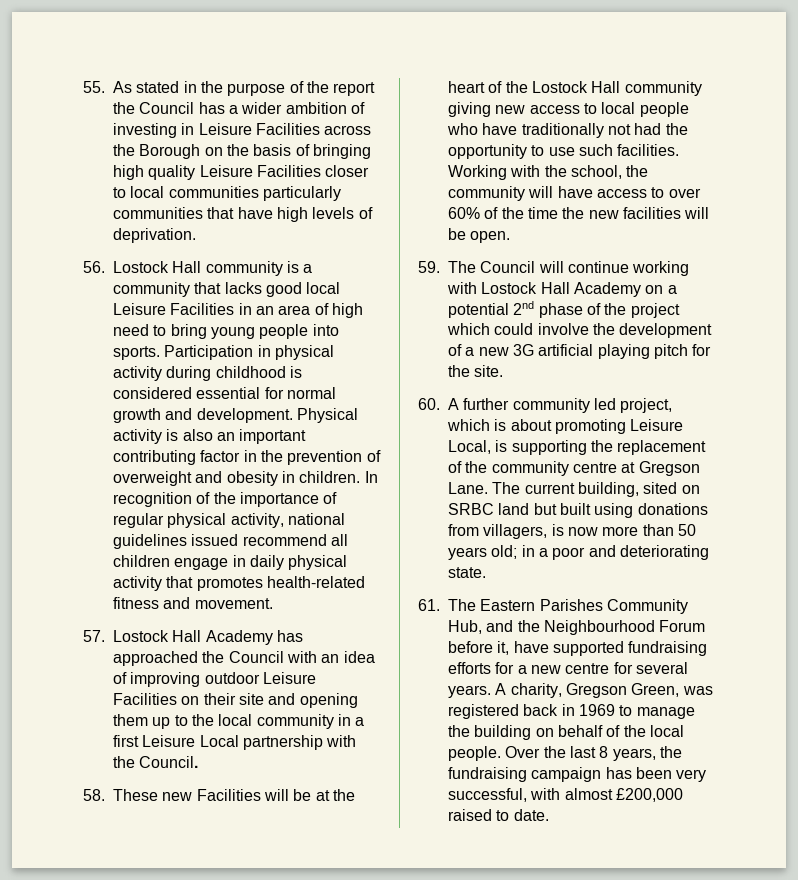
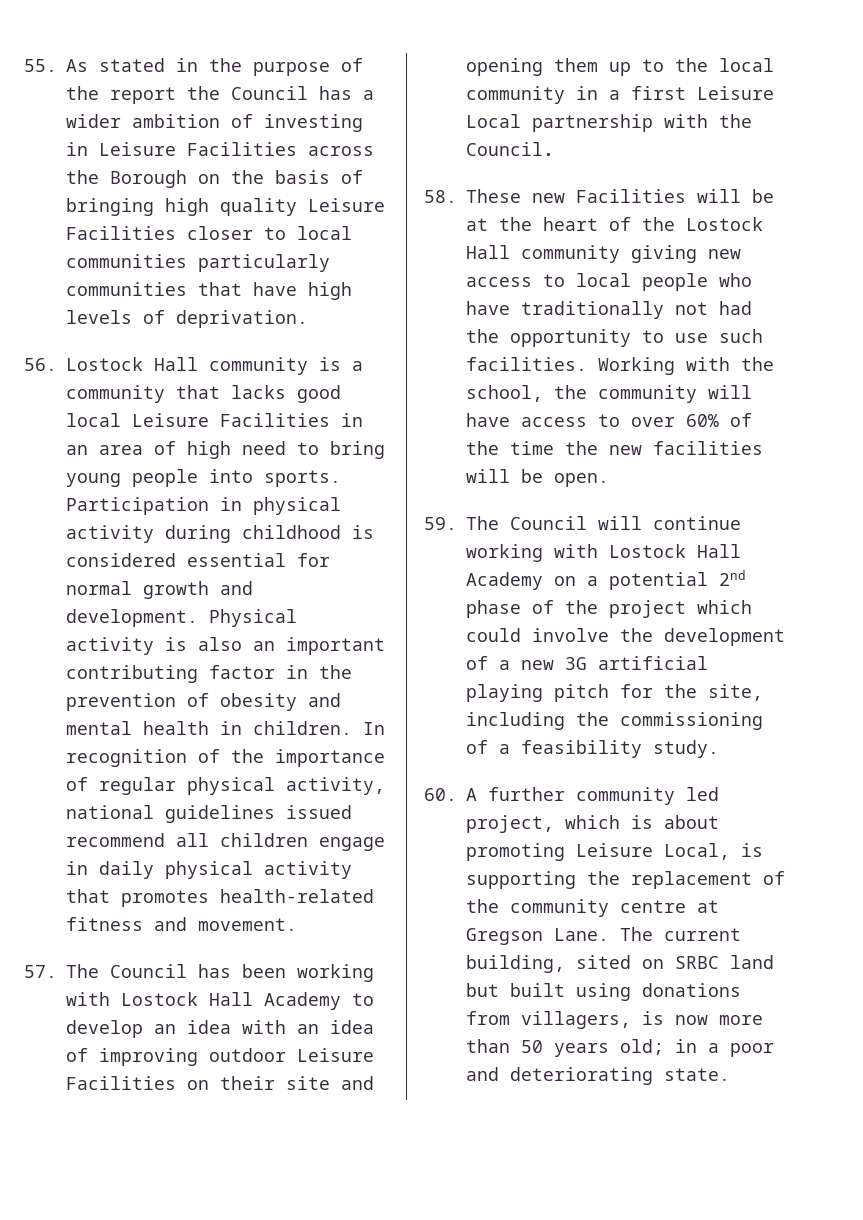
[113,471,278,486] overweight and obesity -> [220,693,341,711] [66,721,209,735] obesity and mental health
[113,630,303,645] [113,651,284,666] Lostock Hall Academy has approached the Council -> [66,964,374,982] [66,992,374,1010] [66,1020,231,1038] The Council has been working with Lostock Hall Academy to develop an idea
[474,365,504,377] site. -> [708,684,763,701] [466,712,763,730] [466,740,719,758] site, including the commissioning of a feasibility study.
[418,599,688,614] [448,620,706,635] [448,641,708,656] [448,662,688,674] [448,683,713,698] [448,704,695,719] [448,725,684,740] [448,746,682,761] [448,767,707,782] [448,788,683,802] [448,809,549,821] // 61. The Eastern Parishes Community Hub, and the Neighbourhood Forum before it, have supported fundraising efforts for a new centre for several years. A charity, Gregson Green, was registered back in 1969 to manage the building on behalf of the local people. Over the last 8 years, the fundraising campaign has been very successful, with almost £200,000 raised to date. -> (730, 1074) none

